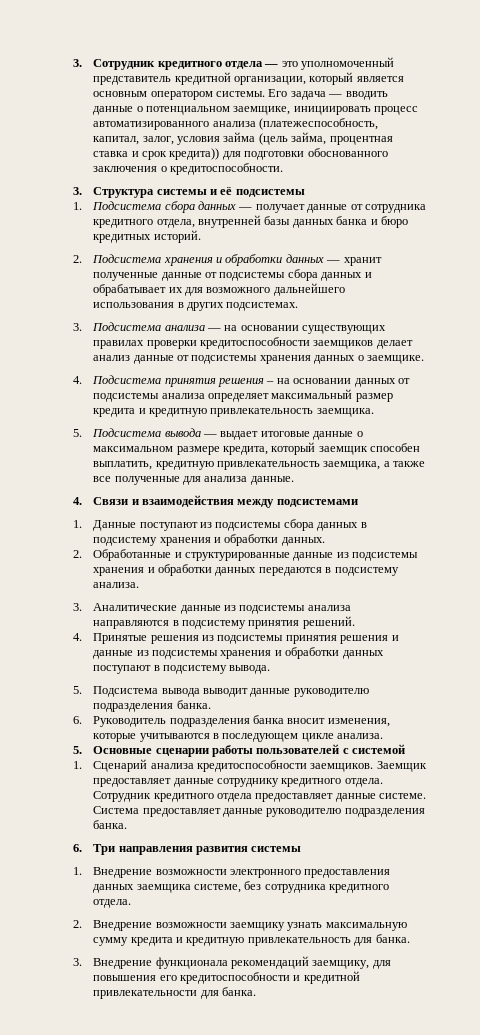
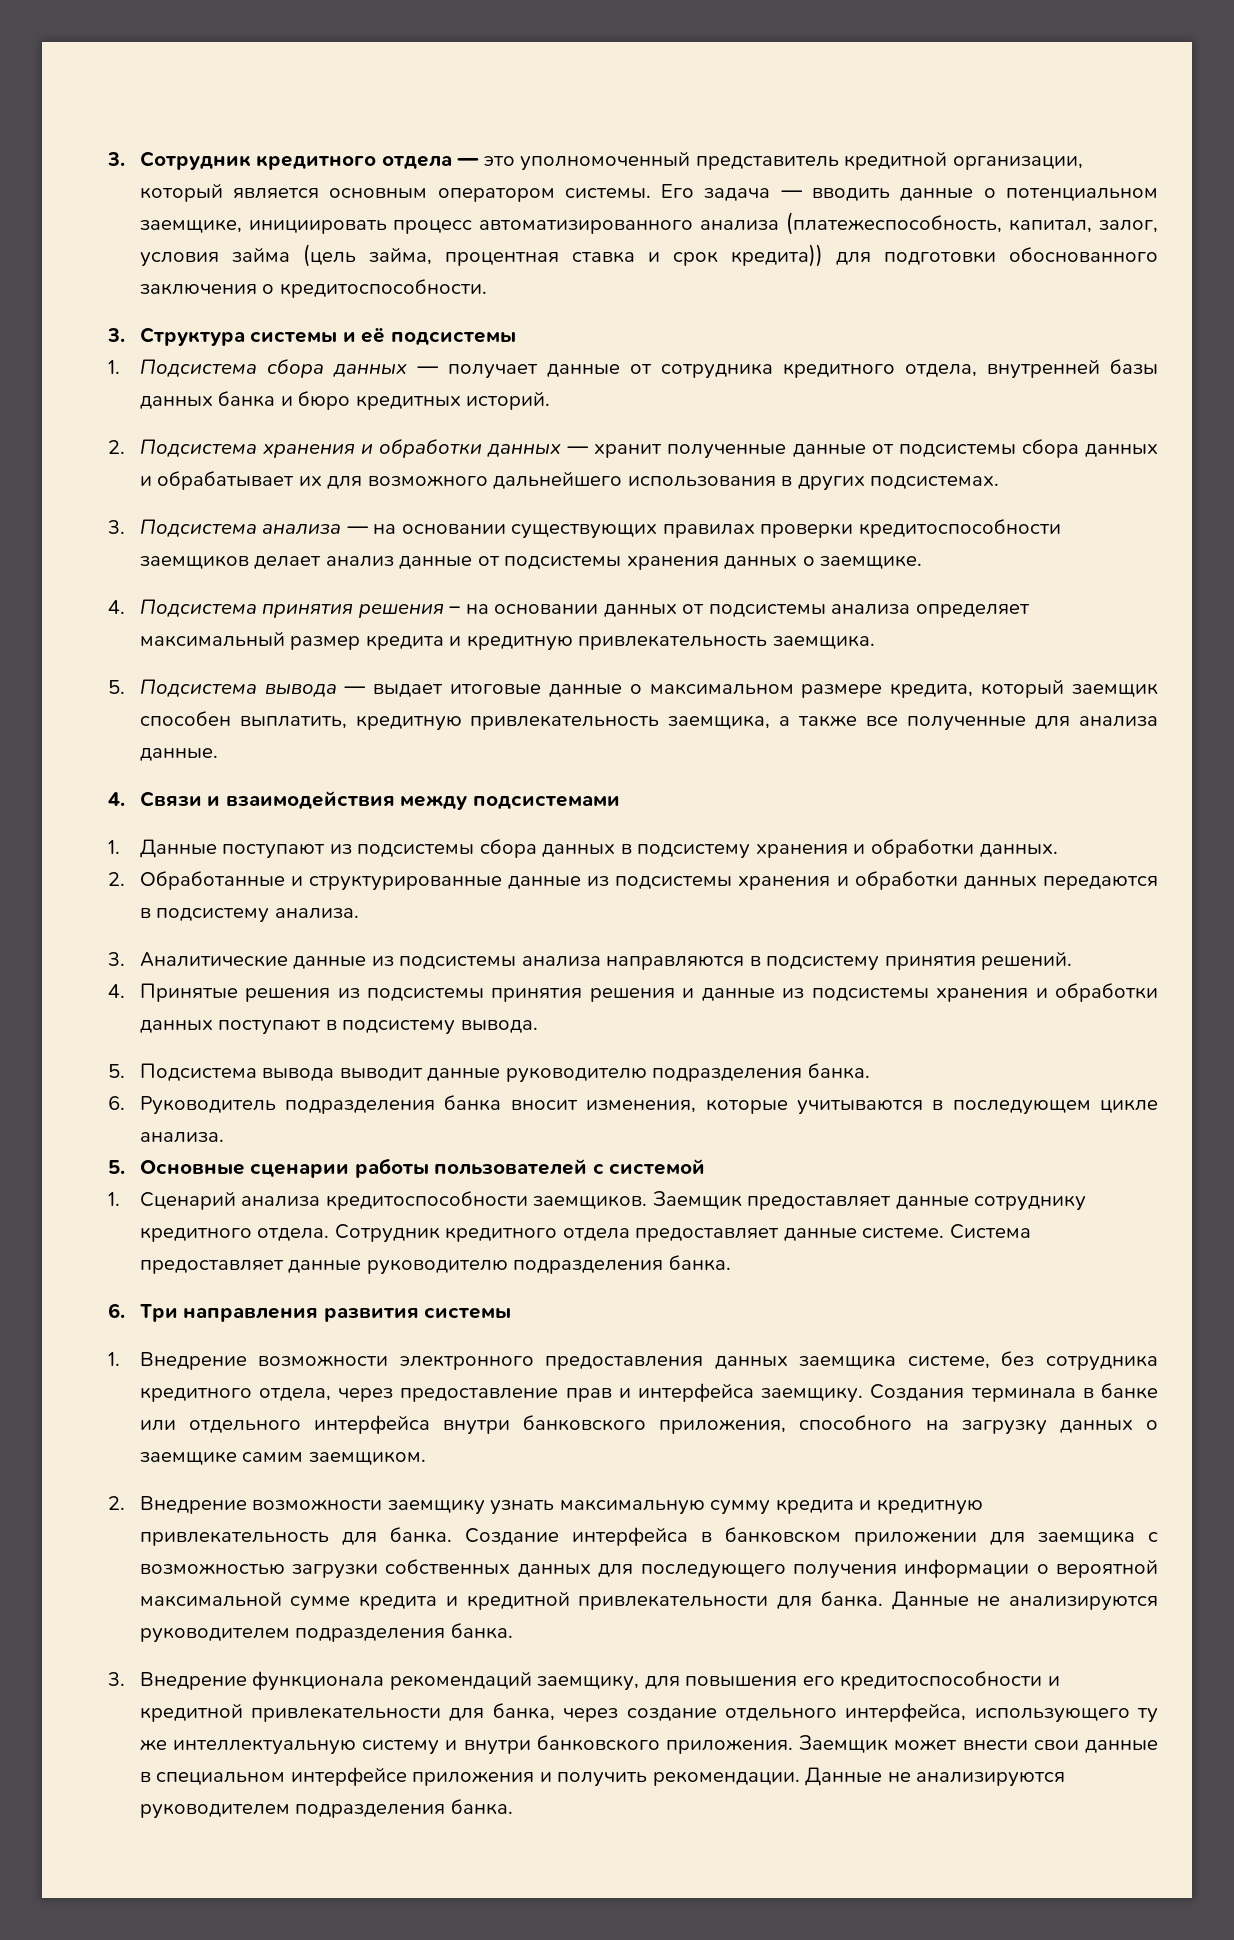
[93,899,132,908] отдела. -> [258,1383,1159,1403] [139,1415,1159,1435] [139,1451,426,1465] отдела, через предоставление прав и интерфейса заемщику. Создания терминала в банке или отдельного интерфейса внутри банковского приложения, способного на загрузку данных о заемщике самим заемщиком.
(410, 938) none -> [464,1527,1159,1546] [139,1559,1158,1579] [139,1591,1158,1611] [139,1623,513,1643] Создание интерфейса в банковском приложении для заемщика с возможностью загрузки собственных данных для последующего получения информации о вероятной максимальной сумме кредита и кредитной привлекательности для банка. Данные не анализируются руководителем подразделения банка.
(219, 994) none -> [492,1703,1158,1723] [139,1735,1159,1755] [139,1767,1066,1787] [139,1803,446,1819] банка, через создание отдельного интерфейса, использующего ту же интеллектуальную систему и внутри банковского приложения. Заемщик может внести свои данные в специальном интерфейсе приложения и получить рекомендации. Данные не анализируются руководителем подразделения

